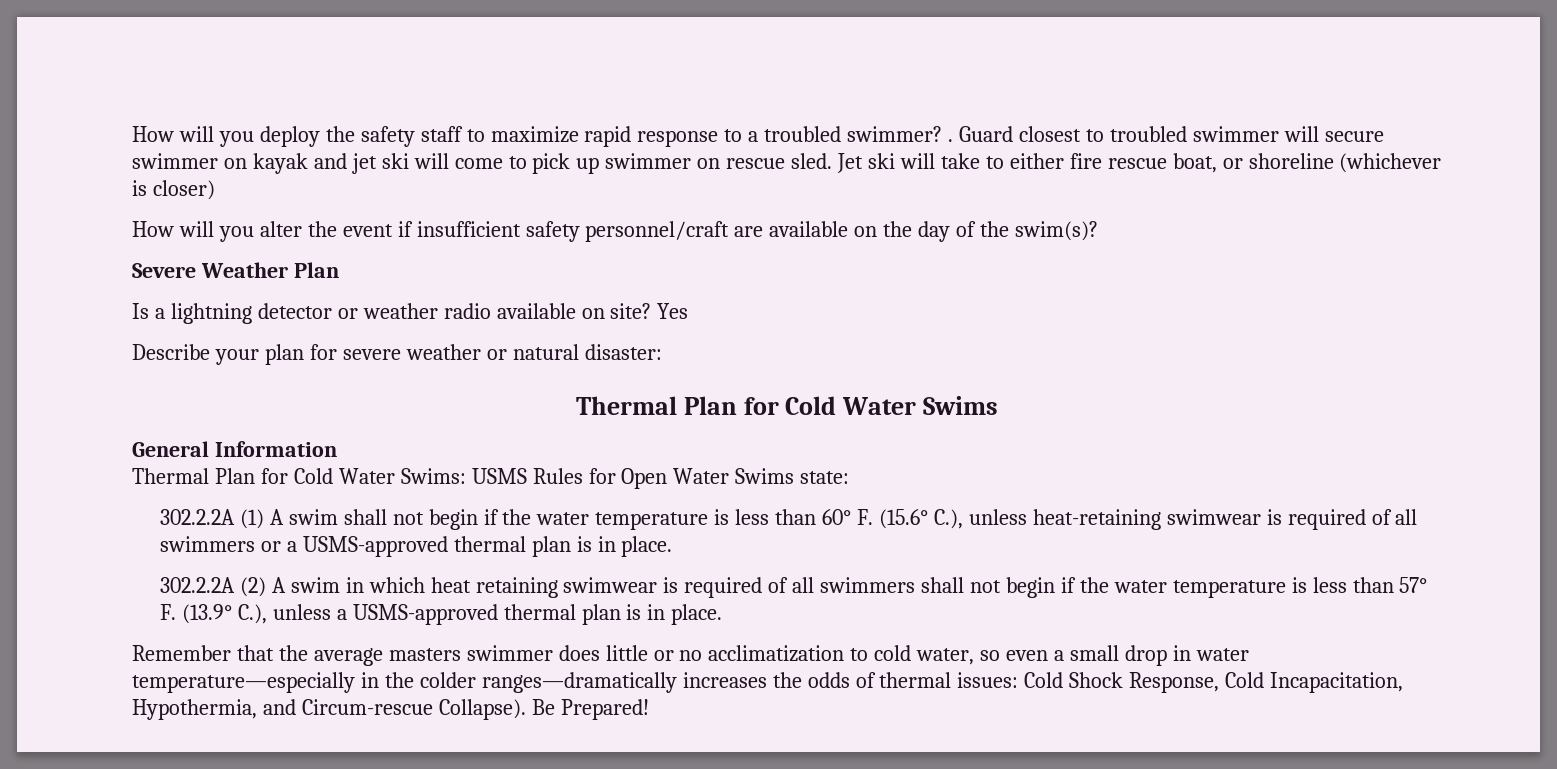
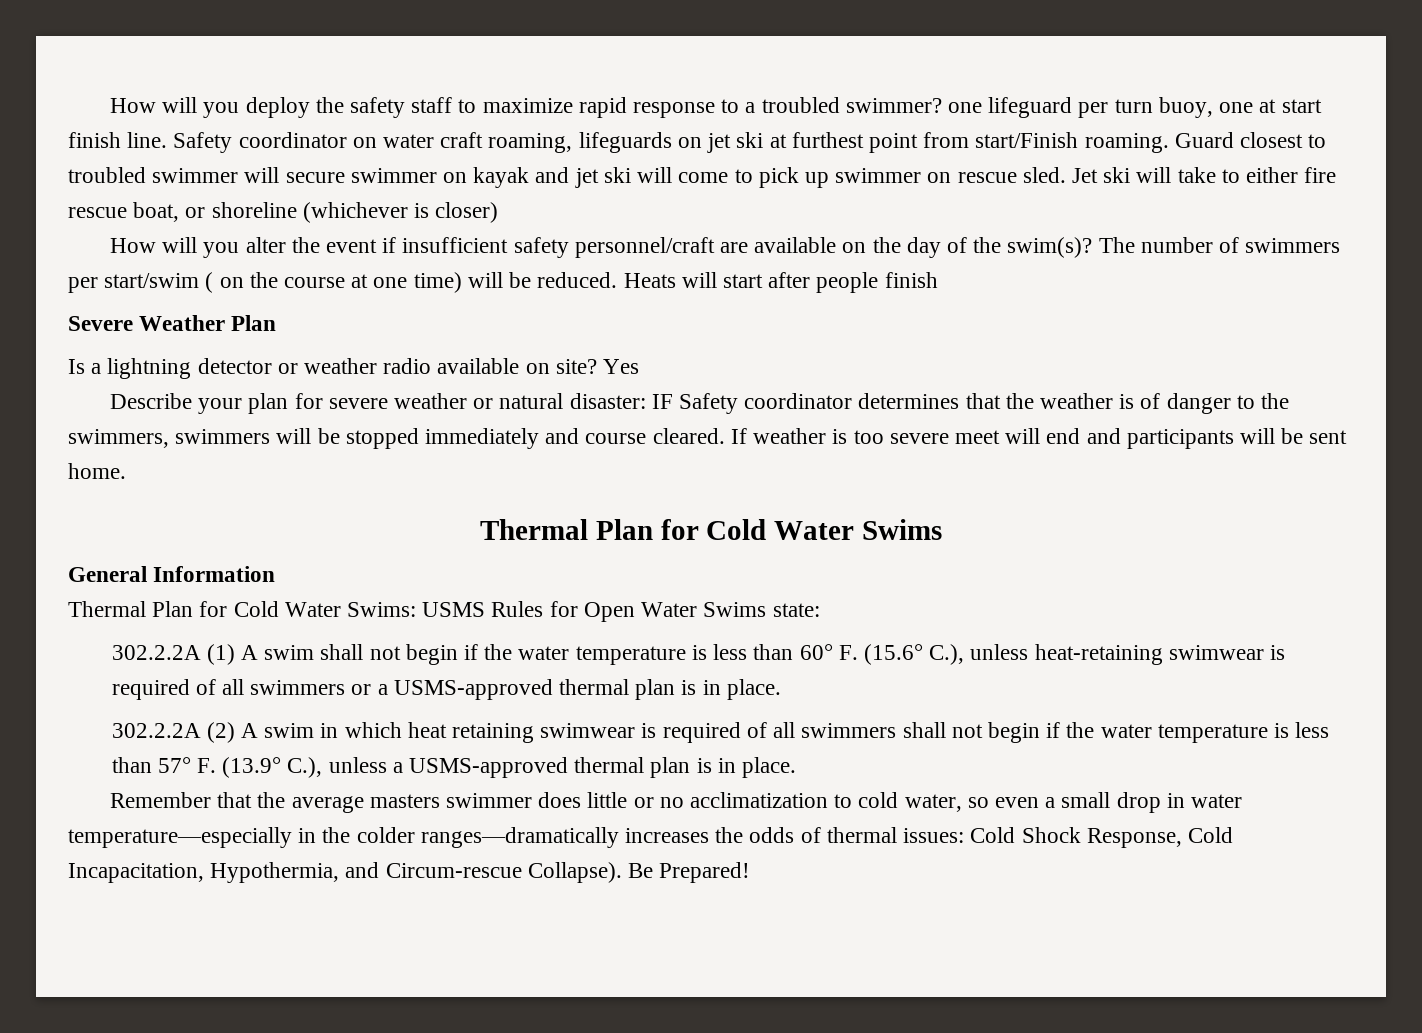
[948,139,954,142] . -> [948,97,1322,118] [68,132,1169,153] one lifeguard per turn buoy, one at start finish line. Safety coordinator on water craft roaming, lifeguards on jet ski at furthest point from start/Finish roaming.
(1098, 231) none -> [1098,237,1341,253] [68,272,938,293] The number of swimmers per start/swim ( on the course at one time) will be reduced. Heats will start after people finish
(662, 352) none -> [651,393,1290,414] [68,428,1348,449] [68,463,126,479] IF Safety coordinator determines that the weather is of danger to the swimmers, swimmers will be stopped immediately and course cleared. If weather is too severe meet will end and participants will be sent home.

